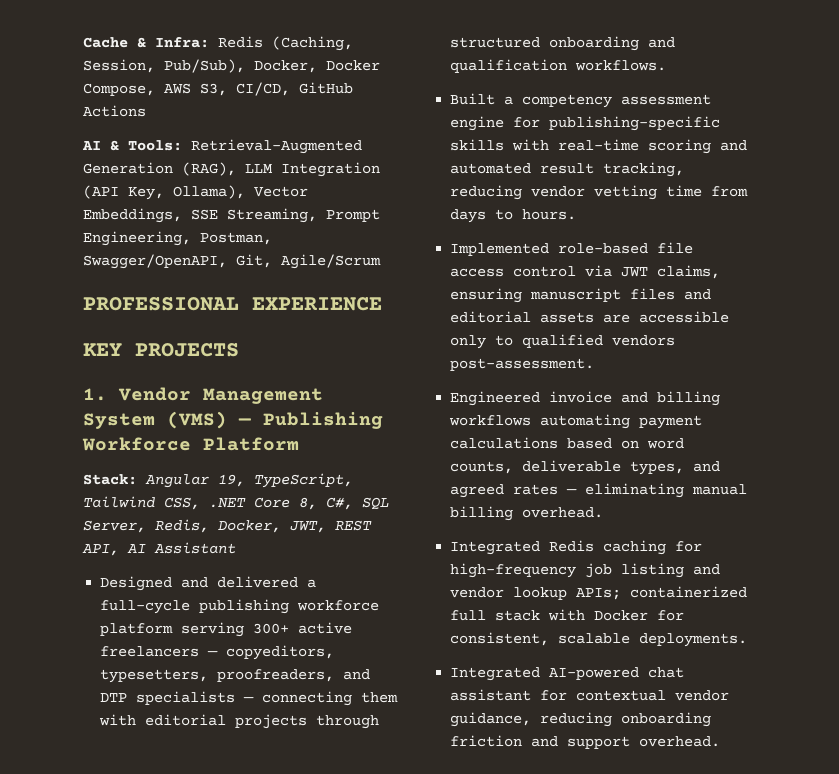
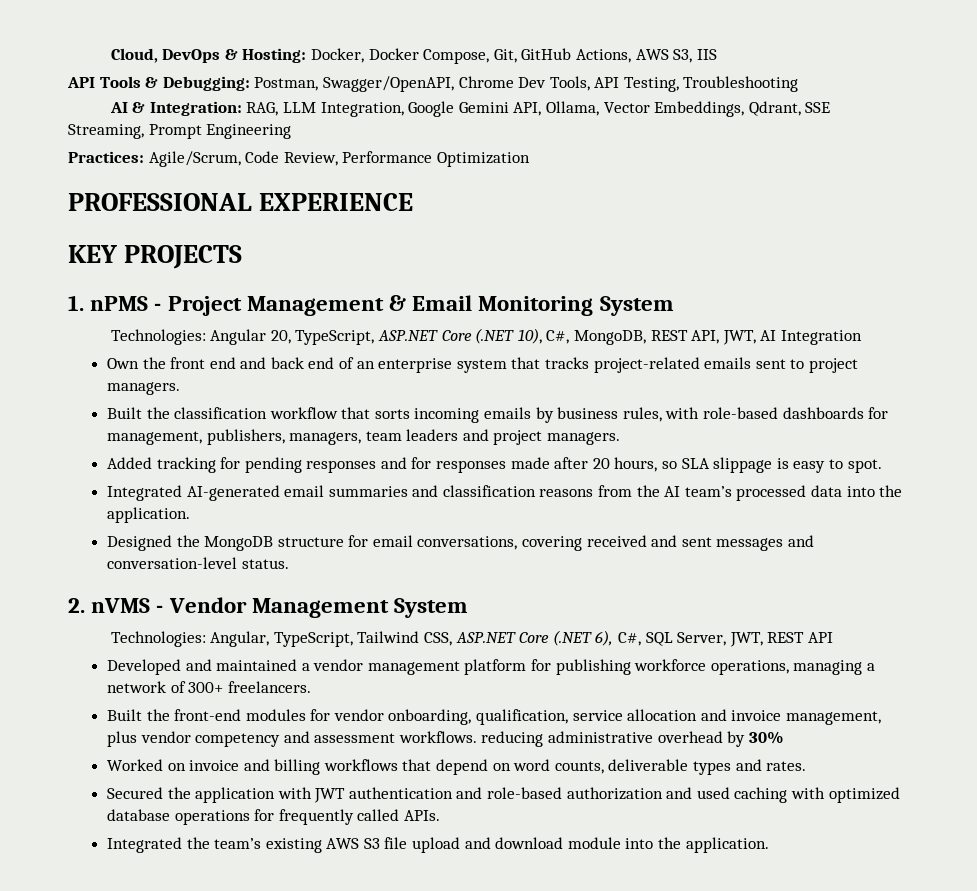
[83,36,353,51] [83,59,380,73] [83,82,353,96] [83,105,146,117] [82,139,362,154] [83,162,380,177] [83,185,245,200] Cache & Infra: Redis (Caching, Session, Pub/Sub), Docker, Docker Compose, AWS S3, CI/CD, GitHub Actions // AI & Tools: Retrieval-Augmented Generation (RAG), LLM Integration (API Key, Ollama), -> [110,48,717,64] [67,76,799,92] [109,101,599,117] Cloud, DevOps & Hosting: Docker, Docker Compose, Git, GitHub Actions, AWS S3, IIS // API Tools & Debugging: Postman, Swagger/OpenAPI, Chrome Dev Tools, API Testing, Troubleshooting // AI & Integration: RAG, LLM Integration, Google Gemini API, Ollama,
(182, 215) none -> [748,101,801,116] Qdrant,
[83,231,272,246] [83,254,381,269] Engineering, Postman, Swagger/OpenAPI, Git, Agile/Scrum -> [206,124,292,139] [68,151,530,167] Engineering // Practices: Agile/Scrum, Code Review, Performance Optimization
[118,387,323,404] [83,411,383,429] [82,437,299,451] [83,473,353,488] [83,496,389,510] [83,519,372,533] [82,542,236,556] [100,576,317,591] [100,599,380,614] [100,622,353,637] [100,645,335,660] [100,669,371,683] [100,691,399,706] [99,714,380,729] [450,36,676,51] [450,59,667,73] [450,93,712,108] [450,116,721,131] [450,139,748,154] [450,162,685,177] [450,185,749,200] [450,209,577,223] [450,242,694,256] [450,265,721,279] [450,288,712,303] [450,311,730,323] [450,334,676,349] [450,358,595,371] [450,391,721,406] [449,414,703,429] [450,437,685,449] [450,460,721,475] [450,483,748,498] [450,506,604,521] [450,540,703,555] [450,563,721,578] [450,586,748,600] [450,609,685,621] [450,632,748,647] [450,667,685,681] [450,689,730,701] [450,712,712,727] [450,735,721,749] Vendor Management System (VMS) — Publishing Workforce Platform // Stack: Angular 19, TypeScript, Tailwind CSS, .NET Core 8, C#, SQL Server, Redis, Docker, JWT, REST API, AI Assistant // Designed and delivered a full-cycle publishing workforce platform serving 300+ active freelancers — copyeditors, typesetters, proofreaders, and DTP specialists — connecting them with editorial projects through structured onboarding and qualification workflows. // Built a competency assessment engine for publishing-specific skills with real-time scoring and automated result tracking, reducing vendor vetting time from days to hours. // Implemented role-based file access control via JWT claims, ensuring manuscript files and editorial assets are accessible only to qualified vendors post-assessment. // Engineered invoice and billing workflows automating payment calculations based on word counts, deliverable types, and agreed rates — eliminating manual billing overhead. // Integrated Redis caching for high-frequency job listing and vendor lookup APIs; containerized full stack with Docker for consistent, scalable deployments. // Integrated AI-powered chat assistant for contextual vendor guidance, reducing onboarding friction and support overhead. -> [90,295,674,316] [110,328,862,345] [106,357,858,373] [106,382,180,395] [106,407,889,423] [106,429,621,445] [106,457,882,473] [106,485,903,501] [106,507,190,523] [106,535,815,551] [106,557,289,569] [68,597,469,618] [110,630,833,647] [106,659,876,675] [106,681,311,693] [106,709,882,725] [106,731,784,747] [106,759,807,775] [106,787,900,803] [106,809,440,825] [106,837,769,853] nPMS - Project Management & Email Monitoring System // Technologies: Angular 20, TypeScript, ASP.NET Core (.NET 10), C#, MongoDB, REST API, JWT, AI Integration // Own the front end and back end of an enterprise system that tracks project-related emails sent to project managers. // Built the classification workflow that sorts incoming emails by business rules, with role-based dashboards for management, publishers, managers, team leaders and project managers. // Added tracking for pending responses and for responses made after 20 hours, so SLA slippage is easy to spot. // Integrated AI-generated email summaries and classification reasons from the AI team’s processed data into the application. // Designed the MongoDB structure for email conversations, covering received and sent messages and conversation-level status. // 2. nVMS - Vendor Management System // Technologies: Angular, TypeScript, Tailwind CSS, ASP.NET Core (.NET 6), C#, SQL Server, JWT, REST API // Developed and maintained a vendor management platform for publishing workforce operations, managing a network of 300+ freelancers. // Built the front-end modules for vendor onboarding, qualification, service allocation and invoice management, plus vendor competency and assessment workflows. reducing administrative overhead by 30% // Worked on invoice and billing workflows that depend on word counts, deliverable types and rates. // Secured the application with JWT authentication and role-based authorization and used caching with optimized database operations for frequently called APIs. // Integrated the team’s existing AWS S3 file upload and download module into the application.

